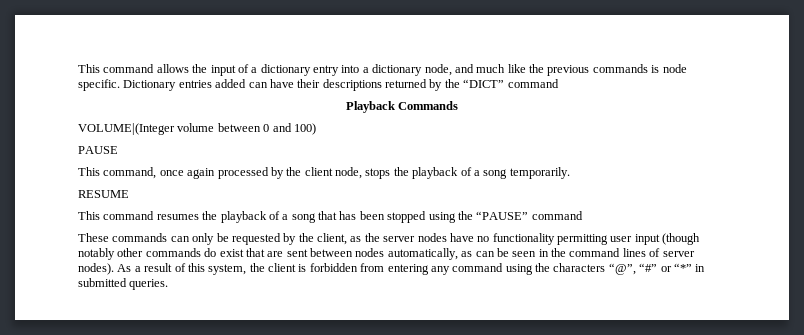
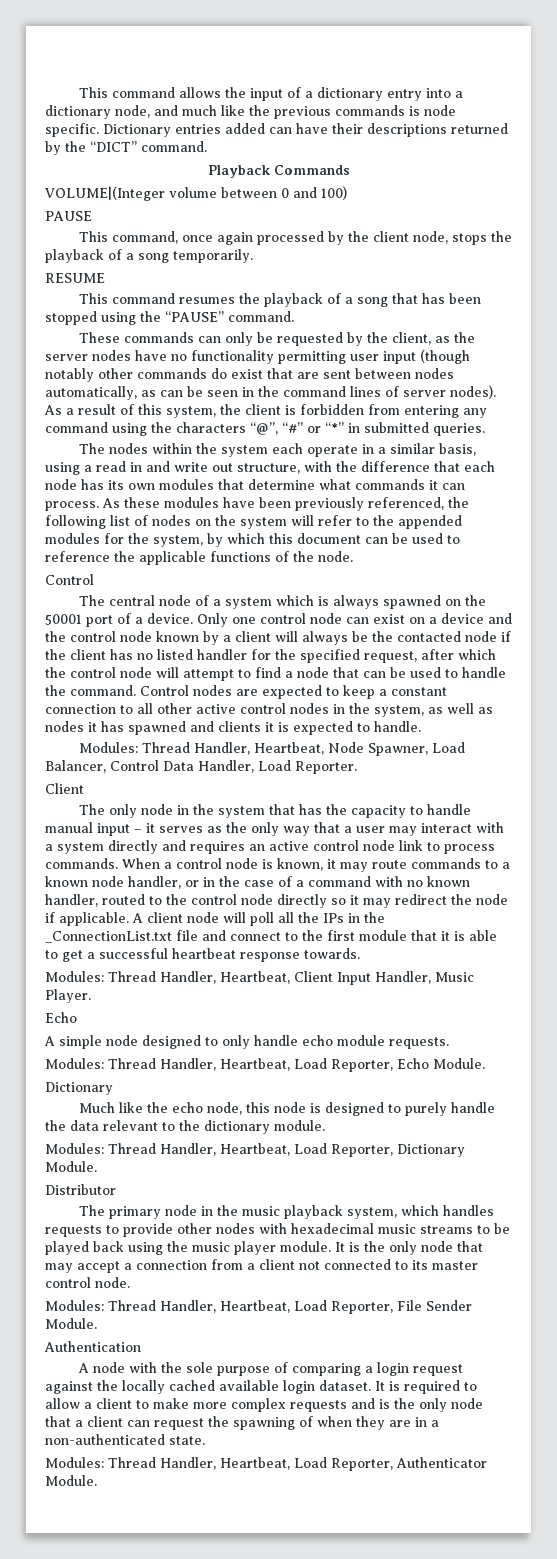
[507,79,559,88] command -> [141,141,207,152] command.
[531,211,583,220] command -> [228,311,294,322] command.
(169, 284) none -> [78,443,476,457] [45,461,495,475] [45,479,465,490] [45,497,469,511] [45,515,462,529] [45,533,460,547] [45,551,353,565] [45,574,94,585] [78,595,486,609] [45,613,512,627] [45,631,511,645] [45,649,496,663] [45,667,506,681] [45,685,447,699] [45,703,493,717] [45,721,421,735] [78,742,465,756] [45,760,357,774] [45,783,84,794] [78,804,471,818] [45,822,504,836] [45,840,495,854] [45,858,510,872] [45,876,470,889] [45,894,508,908] [45,912,385,926] [45,930,497,943] [45,948,360,962] [45,971,474,985] [45,989,91,1003] [45,1012,77,1023] [44,1035,449,1049] [45,1058,485,1072] [45,1082,113,1095] [78,1102,495,1116] [45,1120,325,1134] [45,1143,465,1157] [45,1161,97,1172] [45,1184,116,1195] [78,1205,494,1219] [45,1223,510,1237] [45,1241,483,1255] [45,1259,478,1273] [45,1277,130,1288] [45,1300,472,1314] [45,1318,97,1329] [44,1341,141,1352] [77,1362,463,1376] [45,1380,477,1394] [45,1398,483,1412] [45,1416,439,1430] [45,1434,205,1445] [45,1457,487,1471] [45,1475,97,1486] // The nodes within the system each operate in a similar basis, using a read in and write out structure, with the difference that each node has its own modules that determine what commands it can process. As these modules have been previously referenced, the following list of nodes on the system will refer to the appended modules for the system, by which this document can be used to reference the applicable functions of the node. // Control // The central node of a system which is always spawned on the 50001 port of a device. Only one control node can exist on a device and the control node known by a client will always be the contacted node if the client has no listed handler for the specified request, after which the control node will attempt to find a node that can be used to handle the command. Control nodes are expected to keep a constant connection to all other active control nodes in the system, as well as nodes it has spawned and clients it is expected to handle. // Modules: Thread Handler, Heartbeat, Node Spawner, Load Balancer, Control Data Handler, Load Reporter. // Client // The only node in the system that has the capacity to handle manual input – it serves as the only way that a user may interact with a system directly and requires an active control node link to process commands. When a control node is known, it may route commands to a known node handler, or in the case of a command with no known handler, routed to the control node directly so it may redirect the node if applicable. A client node will poll all the IPs in the _ConnectionList.txt file and connect to the first module that it is able to get a successful heartbeat response towards. // Modules: Thread Handler, Heartbeat, Client Input Handler, Music Player. // Echo // A simple node designed to only handle echo module requests. // Modules: Thread Handler, Heartbeat, Load Reporter, Echo Module. // Dictionary // Much like the echo node, this node is designed to purely handle the data relevant to the dictionary module. // Modules: Thread Handler, Heartbeat, Load Reporter, Dictionary Module. // Distributor // The primary node in the music playback system, which handles requests to provide other nodes with hexadecimal music streams to be played back using the music player module. It is the only node that may accept a connection from a client not connected to its master control node. // Modules: Thread Handler, Heartbeat, Load Reporter, File Sender Module. // Authentication // A node with the sole purpose of comparing a login request against the locally cached available login dataset. It is required to allow a client to make more complex requests and is the only node that a client can request the spawning of when they are in a non-authenticated state. // Modules: Thread Handler, Heartbeat, Load Reporter, Authenticator Module.

